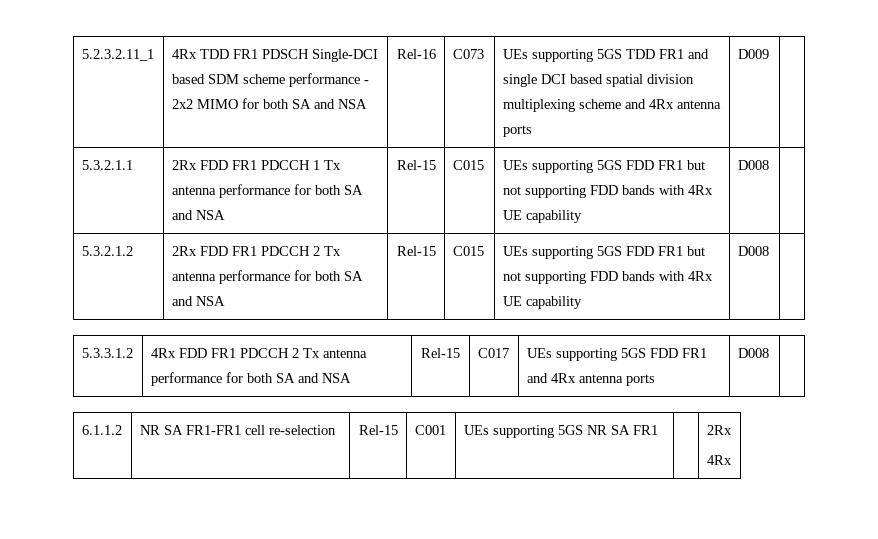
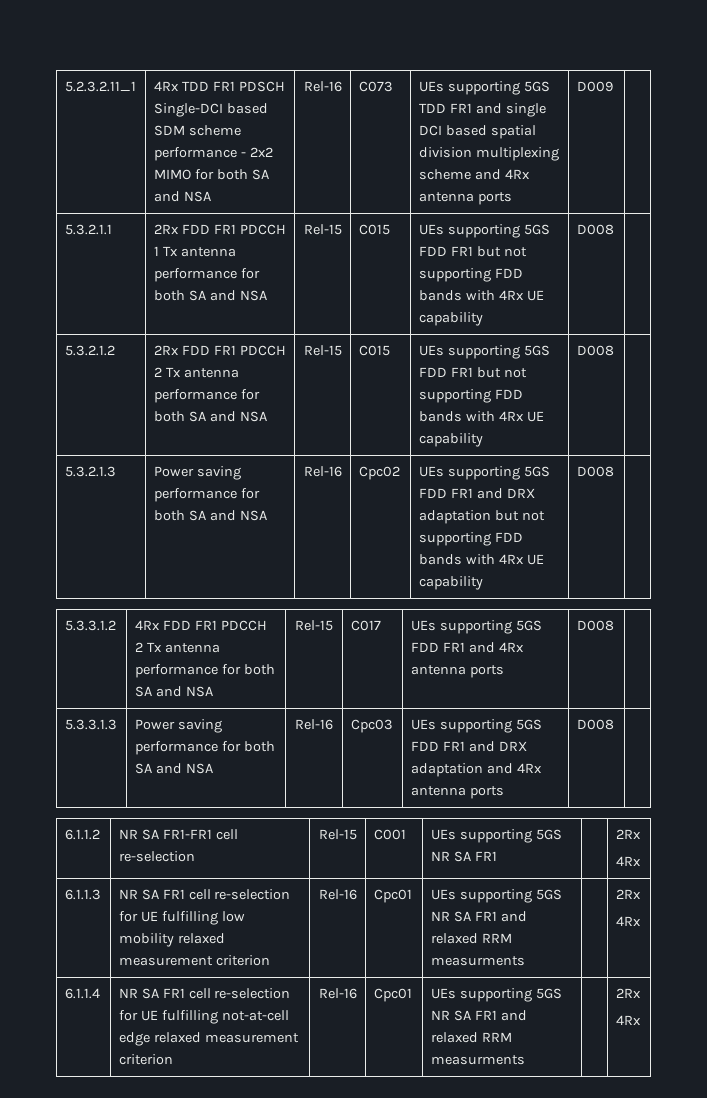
(769, 251) none -> [64,466,116,477] [153,466,241,480] [153,488,260,502] [153,510,267,521] [303,466,342,477] [358,466,400,480] [418,466,550,480] [418,488,535,499] [418,510,545,524] [418,532,523,546] [418,554,544,565] [418,576,483,590] [576,466,614,477] // 5.3.2.1.3 | Power saving performance for both SA and NSA | Rel-16 | Cpc02 | UEs supporting 5GS FDD FR1 and DRX adaptation but not supporting FDD bands with 4Rx UE capability | D008 |
(769, 353) none -> [64,719,117,730] [134,719,222,733] [134,741,275,755] [134,763,213,774] [295,719,333,730] [350,719,393,733] [410,719,542,733] [410,741,527,752] [410,763,542,777] [410,786,504,799] [576,719,614,730] // 5.3.3.1.3 | Power saving performance for both SA and NSA | Rel-16 | Cpc03 | UEs supporting 5GS FDD FR1 and DRX adaptation and 4Rx antenna ports | D008 |
(732, 460) none -> [64,889,101,900] [118,889,291,900] [118,911,245,925] [118,933,225,947] [118,955,270,966] [318,889,357,900] [373,889,412,903] [430,889,562,903] [430,911,527,922] [430,933,512,944] [430,956,525,966] [615,889,641,899] [615,916,641,926] [64,988,100,999] [118,988,291,999] [118,1010,289,1024] [118,1032,299,1046] [118,1054,173,1065] [318,988,357,999] [373,988,412,1002] [430,988,562,1002] [430,1010,527,1021] [430,1032,512,1043] [430,1055,525,1065] [615,988,641,998] [615,1015,641,1025] // 6.1.1.3 | NR SA FR1 cell re-selection for UE fulfilling low mobility relaxed measurement criterion | Rel-16 | Cpc01 | UEs supporting 5GS NR SA FR1 and relaxed RRM measurments | | 2Rx // 4Rx // 6.1.1.4 | NR SA FR1 cell re-selection for UE fulfilling not-at-cell edge relaxed measurement criterion | Rel-16 | Cpc01 | UEs supporting 5GS NR SA FR1 and relaxed RRM measurments | | 2Rx // 4Rx

